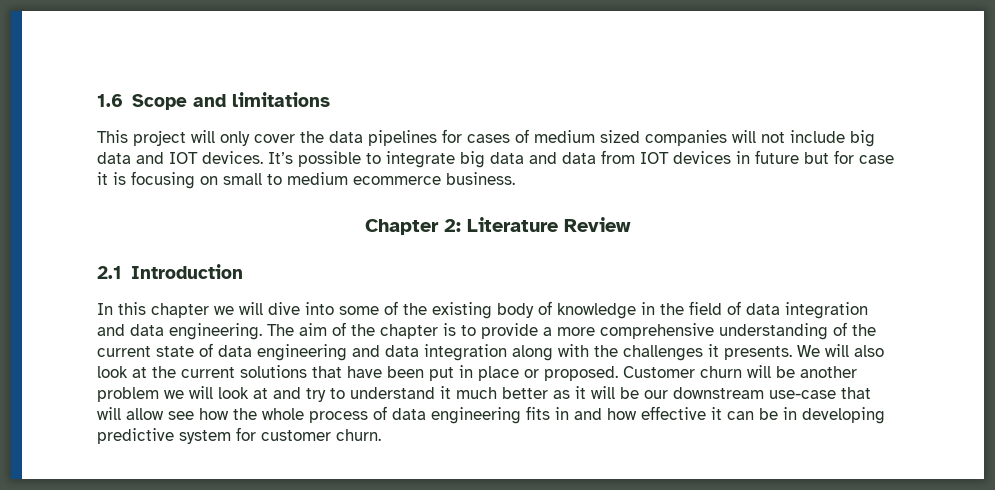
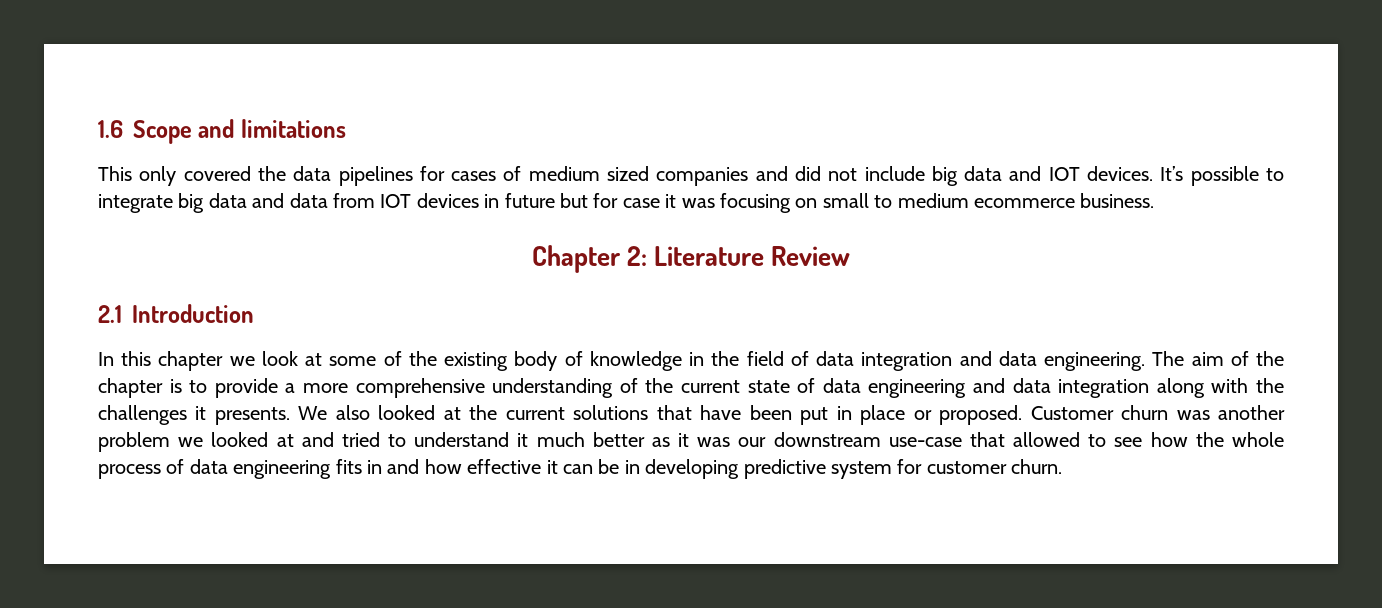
[133,130,295,146] project will only cover -> [139,166,251,186] only covered
[732,130,756,143] will -> [755,166,821,181] and did
[113,172,126,185] is -> [681,198,715,208] was
[239,302,334,315] will dive into -> [261,351,323,366] look at
[825,344,884,357] [97,366,128,378] will also look -> [335,405,436,420] also looked
[747,365,795,378] will be -> [1176,410,1210,420] was
[189,386,249,399] will look -> [211,432,269,447] looked
[306,388,326,402] try -> [341,432,380,447] tried
[591,386,639,399] will be -> [697,437,731,447] was
[97,407,164,420] will allow -> [1013,432,1107,447] allowed to

